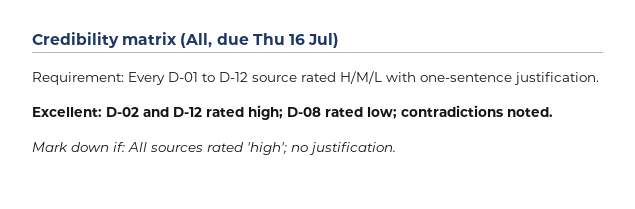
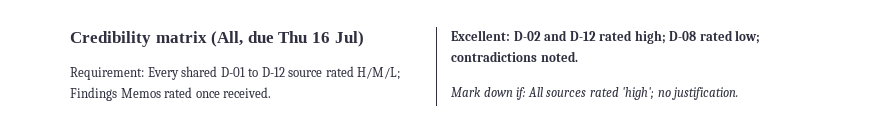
(165, 78) none -> [181,66,218,77] shared
[340,71,599,85] H/M/L with one-sentence justification. -> [357,67,401,80] [70,87,272,101] H/M/L; Findings Memos rated once received.

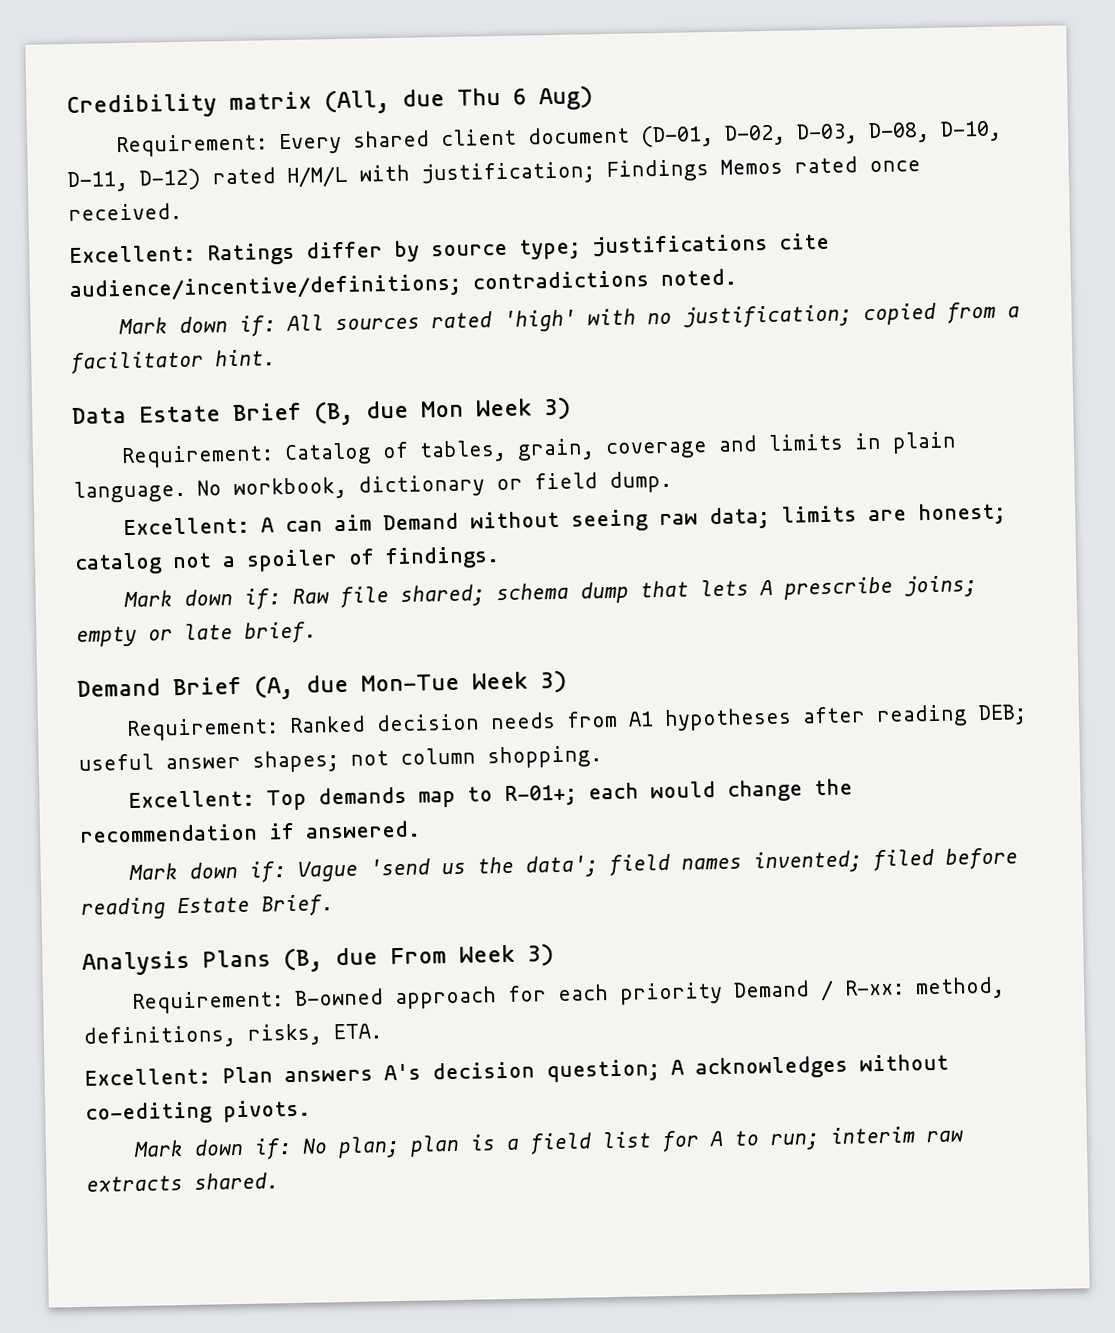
[311,31,364,47] 16 Jul) -> [513,85,593,111] 6 Aug)
[220,66,401,80] D-01 to D-12 source rated H/M/L; -> [440,120,1003,148] [67,161,595,193] client document (D-01, D-02, D-03, D-08, D-10, D-11, D-12) rated H/M/L with justification;
[513,30,761,44] D-02 and D-12 rated high; D-08 rated low; -> [207,232,830,266] [69,273,462,303] Ratings differ by source type; justifications cite audience/incentive/definitions;
[622,87,739,100] 'high'; no justification. -> [503,301,1021,332] [71,349,276,375] [72,396,571,426] [121,431,958,469] [73,470,672,504] [123,502,1007,536] [74,546,500,575] [123,575,978,610] [76,621,317,647] [77,669,567,700] [126,704,1028,742] [78,745,602,773] [128,778,854,811] [79,820,421,843] [128,847,1019,883] [81,894,334,920] [82,943,554,976] [132,976,1006,1014] [83,1023,382,1049] [84,1053,949,1086] [85,1099,311,1125] [133,1126,964,1160] [86,1172,279,1193] 'high' with no justification; copied from a facilitator hint. // Data Estate Brief (B, due Mon Week 3) // Requirement: Catalog of tables, grain, coverage and limits in plain language. No workbook, dictionary or field dump. // Excellent: A can aim Demand without seeing raw data; limits are honest; catalog not a spoiler of findings. // Mark down if: Raw file shared; schema dump that lets A prescribe joins; empty or late brief. // Demand Brief (A, due Mon-Tue Week 3) // Requirement: Ranked decision needs from A1 hypotheses after reading DEB; useful answer shapes; not column shopping. // Excellent: Top demands map to R-01+; each would change the recommendation if answered. // Mark down if: Vague 'send us the data'; field names invented; filed before reading Estate Brief. // Analysis Plans (B, due From Week 3) // Requirement: B-owned approach for each priority Demand / R-xx: method, definitions, risks, ETA. // Excellent: Plan answers A's decision question; A acknowledges without co-editing pivots. // Mark down if: No plan; plan is a field list for A to run; interim raw extracts shared.

